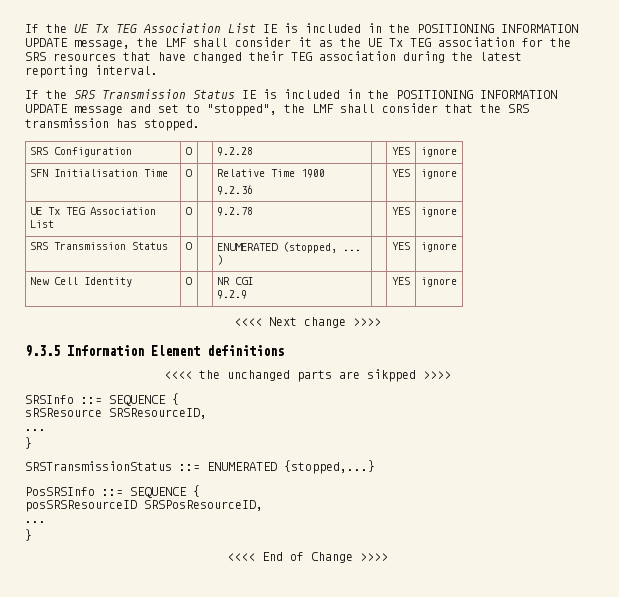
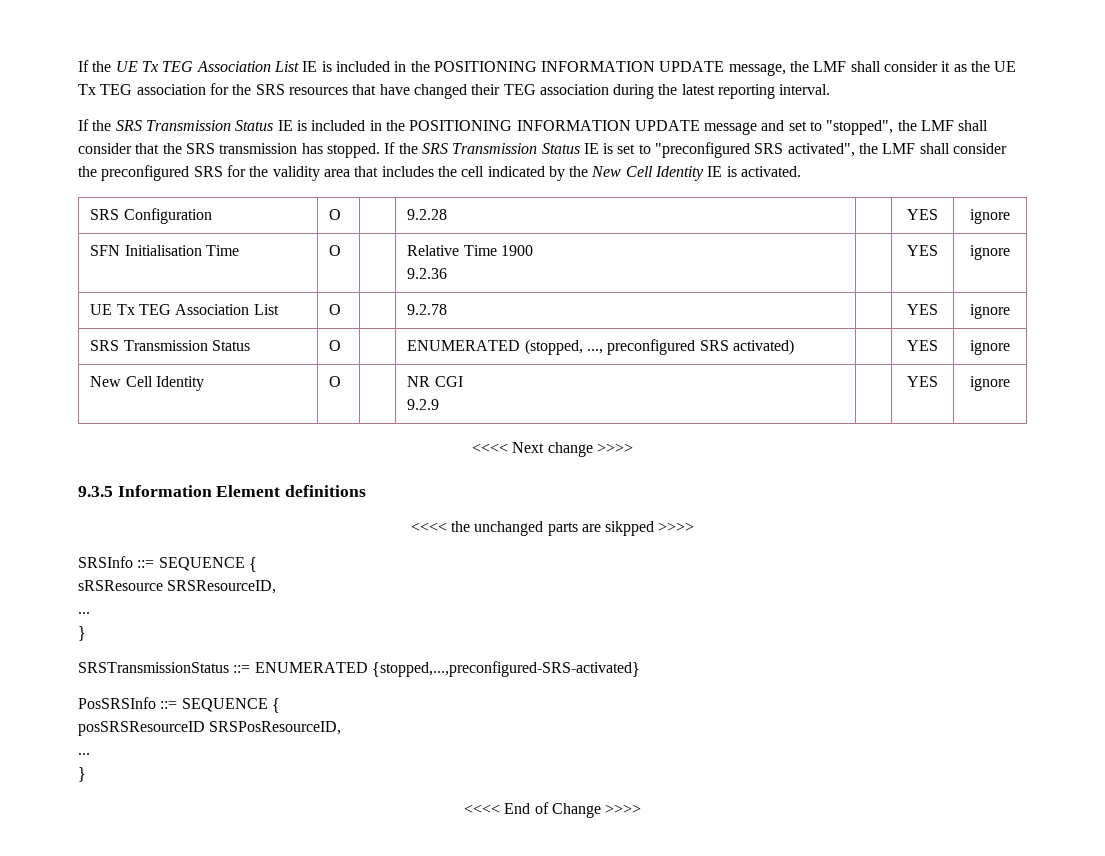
(200, 125) none -> [384,142,1008,158] [78,165,802,181] If the SRS Transmission Status IE is set to "preconfigured SRS activated", the LMF shall consider the preconfigured SRS for the validity area that includes the cell indicated by the New Cell Identity IE is activated.
[343,249,362,251] [217,255,224,265] ... ) -> [586,339,794,355] ..., preconfigured SRS activated)
[284,460,375,474] {stopped,...} -> [371,661,640,677] {stopped,...,preconfigured-SRS-activated}

